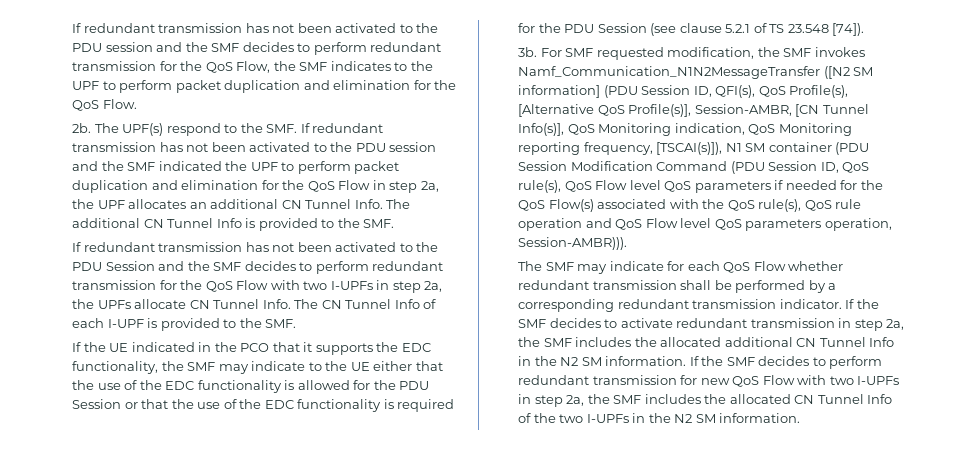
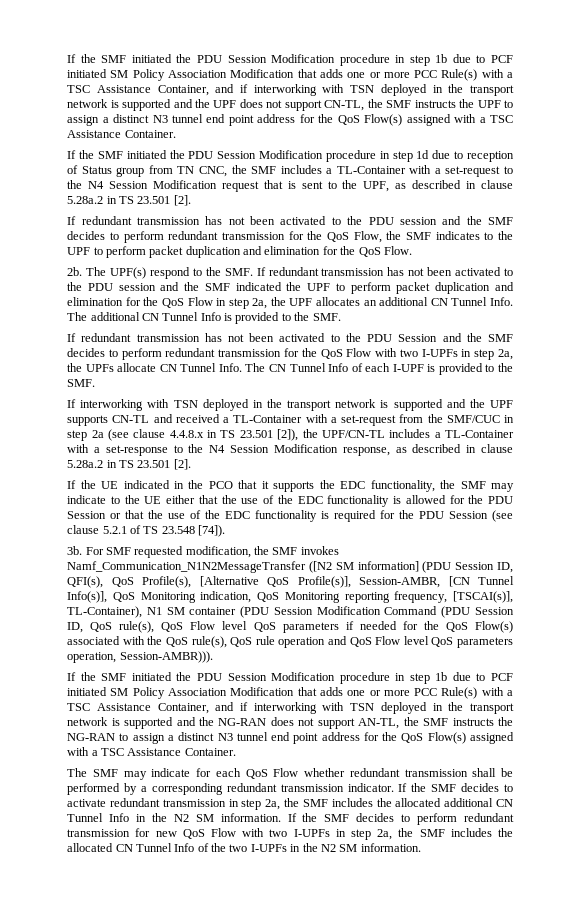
[72,23,82,33] If -> [67,54,513,66] [67,69,514,81] [67,84,514,96] [67,99,514,111] [67,114,514,126] [67,130,176,138] [67,150,514,162] [67,165,513,177] [67,180,514,192] [67,195,191,206] [67,216,77,225] If the SMF initiated the PDU Session Modification procedure in step 1b due to PCF initiated SM Policy Association Modification that adds one or more PCC Rule(s) with a TSC Assistance Container, and if interworking with TSN deployed in the transport network is supported and the UPF does not support CN-TL, the SMF instructs the UPF to assign a distinct N3 tunnel end point address for the QoS Flow(s) assigned with a TSC Assistance Container. // If the SMF initiated the PDU Session Modification procedure in step 1d due to reception of Status group from TN CNC, the SMF includes a TL-Container with a set-request to the N4 Session Modification request that is sent to the UPF, as described in clause 5.28a.2 in TS 23.501 [2]. // If
(297, 323) none -> [67,399,513,411] [67,414,514,426] [67,429,514,441] [67,444,514,456] [67,459,191,470] // If interworking with TSN deployed in the transport network is supported and the UPF supports CN-TL and received a TL-Container with a set-request from the SMF/CUC in step 2a (see clause 4.4.8.x in TS 23.501 [2]), the UPF/CN-TL includes a TL-Container with a set-response to the N4 Session Modification response, as described in clause 5.28a.2 in TS 23.501 [2].
[656,142,723,155] [TSCAI(s)]), -> [452,591,513,603] [67,606,143,618] [TSCAI(s)], TL-Container),
(628, 243) none -> [67,672,513,684] [67,687,514,699] [67,702,514,714] [67,717,513,729] [67,732,514,744] [67,747,236,756] // If the SMF initiated the PDU Session Modification procedure in step 1b due to PCF initiated SM Policy Association Modification that adds one or more PCC Rule(s) with a TSC Assistance Container, and if interworking with TSN deployed in the transport network is supported and the NG-RAN does not support AN-TL, the SMF instructs the NG-RAN to assign a distinct N3 tunnel end point address for the QoS Flow(s) assigned with a TSC Assistance Container.

